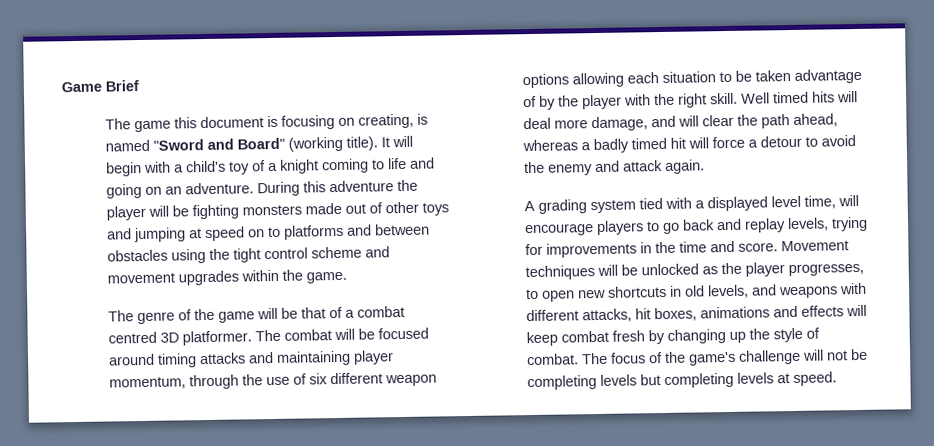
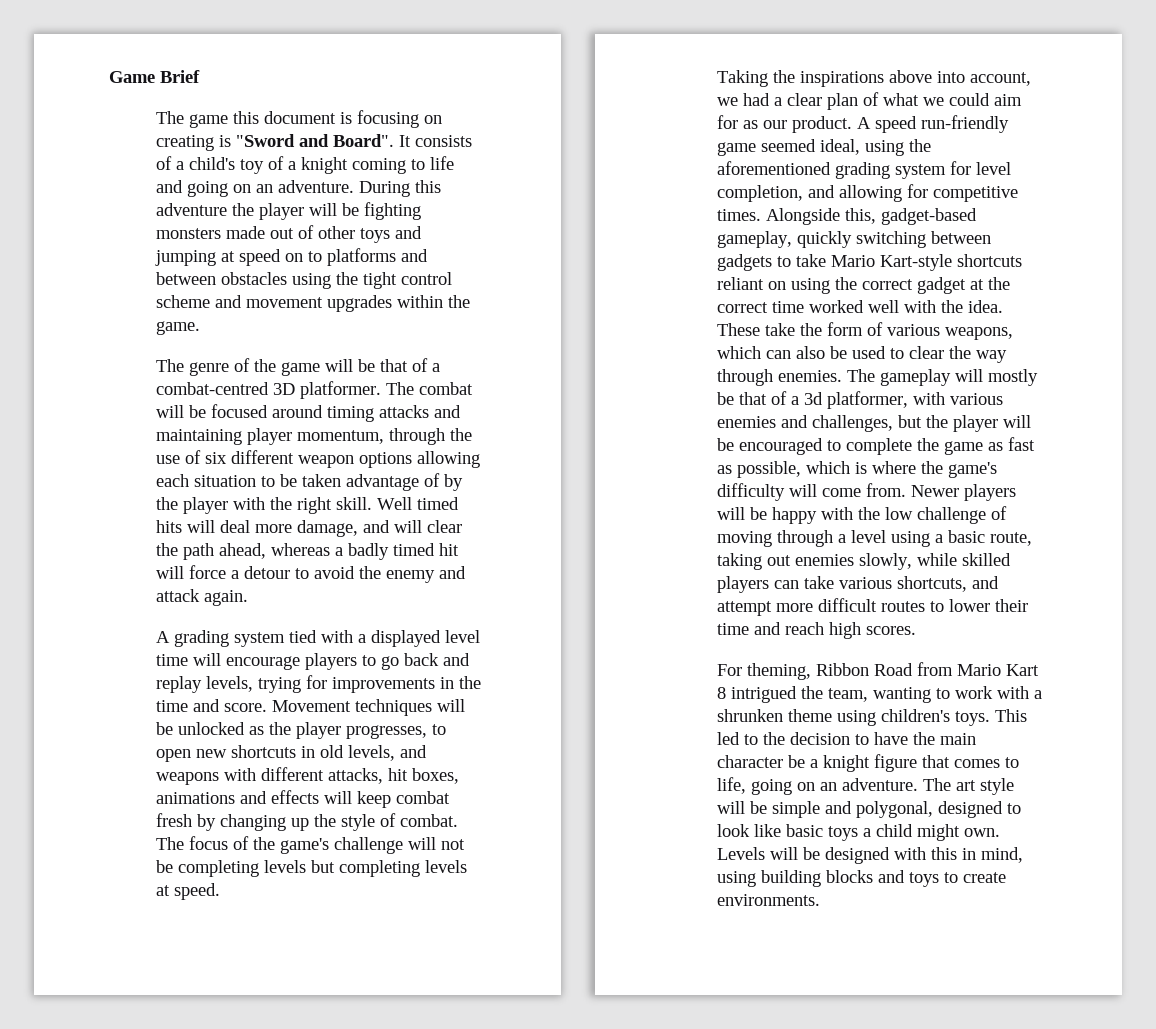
[357,113,428,129] [104,135,413,152] [105,161,171,177] creating, is named "Sword and Board" (working title). It will begin with -> [155,134,472,151] [155,156,172,170] creating is "Sword and Board". It consists of
[356,305,405,318] [107,331,157,344] combat centred -> [155,382,269,395] combat-centred
[803,195,836,209] time, -> [155,654,188,666] time
(837, 379) none -> [716,70,1031,87] [716,92,1022,110] [716,115,1009,133] [716,139,931,156] [716,161,1011,179] [716,184,1018,202] [716,208,977,225] [716,231,991,248] [716,254,1022,271] [716,277,1010,294] [716,300,1003,313] [716,322,1013,340] [716,346,1007,363] [716,369,1038,386] [716,391,1003,409] [716,415,1031,432] [716,437,1035,455] [716,461,997,478] [716,483,1016,501] [716,506,1007,524] [716,530,1032,547] [716,553,1011,570] [716,576,999,593] [716,598,1028,616] [716,622,916,639] [716,662,1039,680] [716,686,1042,703] [716,709,1027,726] [716,732,976,745] [716,754,1019,772] [716,777,1014,795] [716,801,1021,818] [716,824,1000,841] [716,847,1023,864] [716,870,1006,887] [716,894,820,906] // Taking the inspirations above into account, we had a clear plan of what we could aim for as our product. A speed run-friendly game seemed ideal, using the aforementioned grading system for level completion, and allowing for competitive times. Alongside this, gadget-based gameplay, quickly switching between gadgets to take Mario Kart-style shortcuts reliant on using the correct gadget at the correct time worked well with the idea. These take the form of various weapons, which can also be used to clear the way through enemies. The gameplay will mostly be that of a 3d platformer, with various enemies and challenges, but the player will be encouraged to complete the game as fast as possible, which is where the game's difficulty will come from. Newer players will be happy with the low challenge of moving through a level using a basic route, taking out enemies slowly, while skilled players can take various shortcuts, and attempt more difficult routes to lower their time and reach high scores. // For theming, Ribbon Road from Mario Kart 8 intrigued the team, wanting to work with a shrunken theme using children's toys. This led to the decision to have the main character be a knight figure that comes to life, going on an adventure. The art style will be simple and polygonal, designed to look like basic toys a child might own. Levels will be designed with this in mind, using building blocks and toys to create environments.

